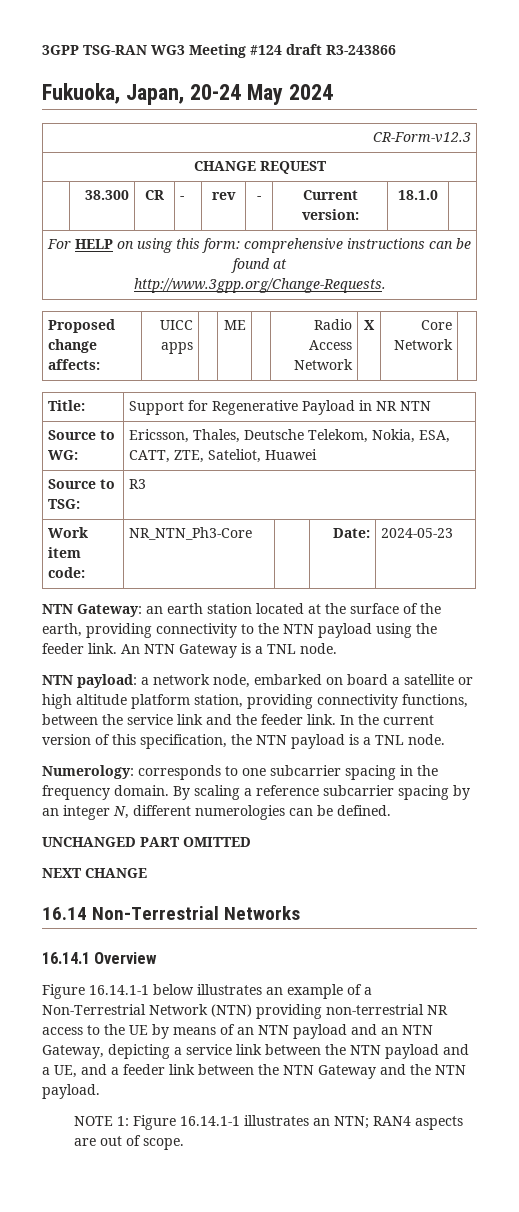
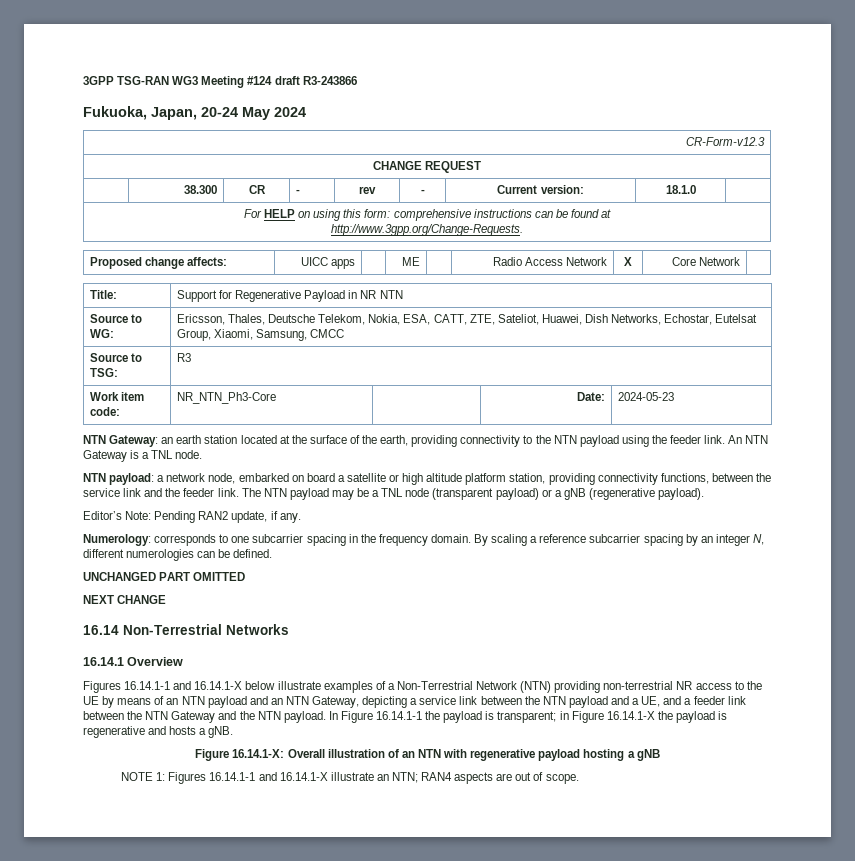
[264,449,317,460] Huawei -> [541,314,758,325] [176,329,345,341] Huawei, Dish Networks, Echostar, Eutelsat Group, Xiaomi, Samsung, CMCC
[340,714,434,725] [42,734,445,749] In the current version of this specification, the NTN payload is a TNL node. -> [241,488,705,500] [83,511,301,523] The NTN payload may be a TNL node (transparent payload) or a gNB (regenerative payload). // Editor’s Note: Pending RAN2 update, if any.
[42,984,343,999] Figure 16.14.1-1 below illustrates an example -> [83,681,373,693] Figures 16.14.1-1 and 16.14.1-X below illustrate examples
[74,1115,310,1130] // NOTE 1: Figure 16.14.1-1 illustrates -> [328,711,728,723] [83,726,234,738] [195,749,660,761] [121,772,374,784] In Figure 16.14.1-1 the payload is transparent; in Figure 16.14.1-X the payload is regenerative and hosts a gNB. // Figure 16.14.1-X: Overall illustration of an NTN with regenerative payload hosting a gNB // NOTE 1: Figures 16.14.1-1 and 16.14.1-X illustrate

